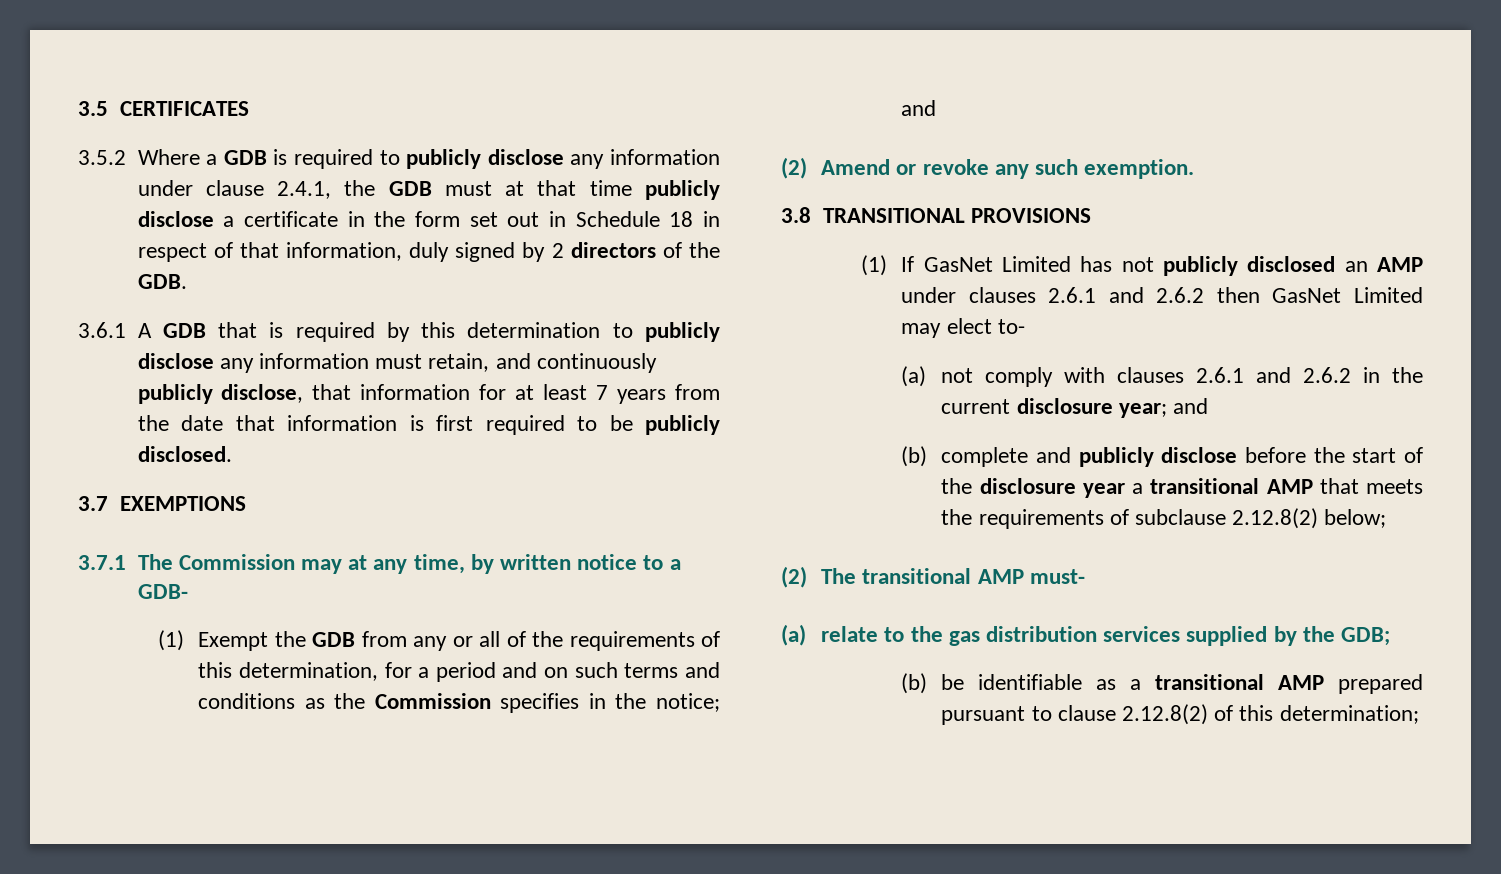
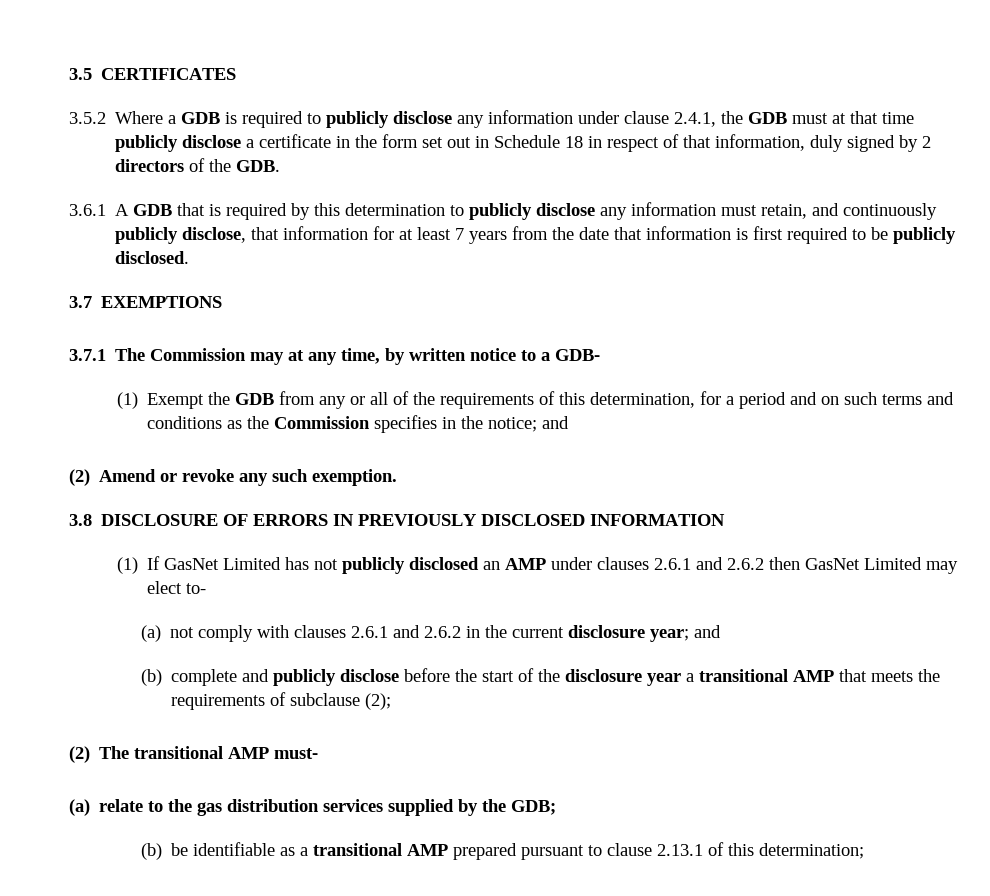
[822,208,1091,223] TRANSITIONAL PROVISIONS -> [101,514,726,526] DISCLOSURE OF ERRORS IN PREVIOUSLY DISCLOSED INFORMATION
[1232,508,1387,529] 2.12.8(2) below; -> [364,693,391,710] (2);
[1122,704,1209,725] 2.12.8(2) -> [656,844,703,856] 2.13.1

